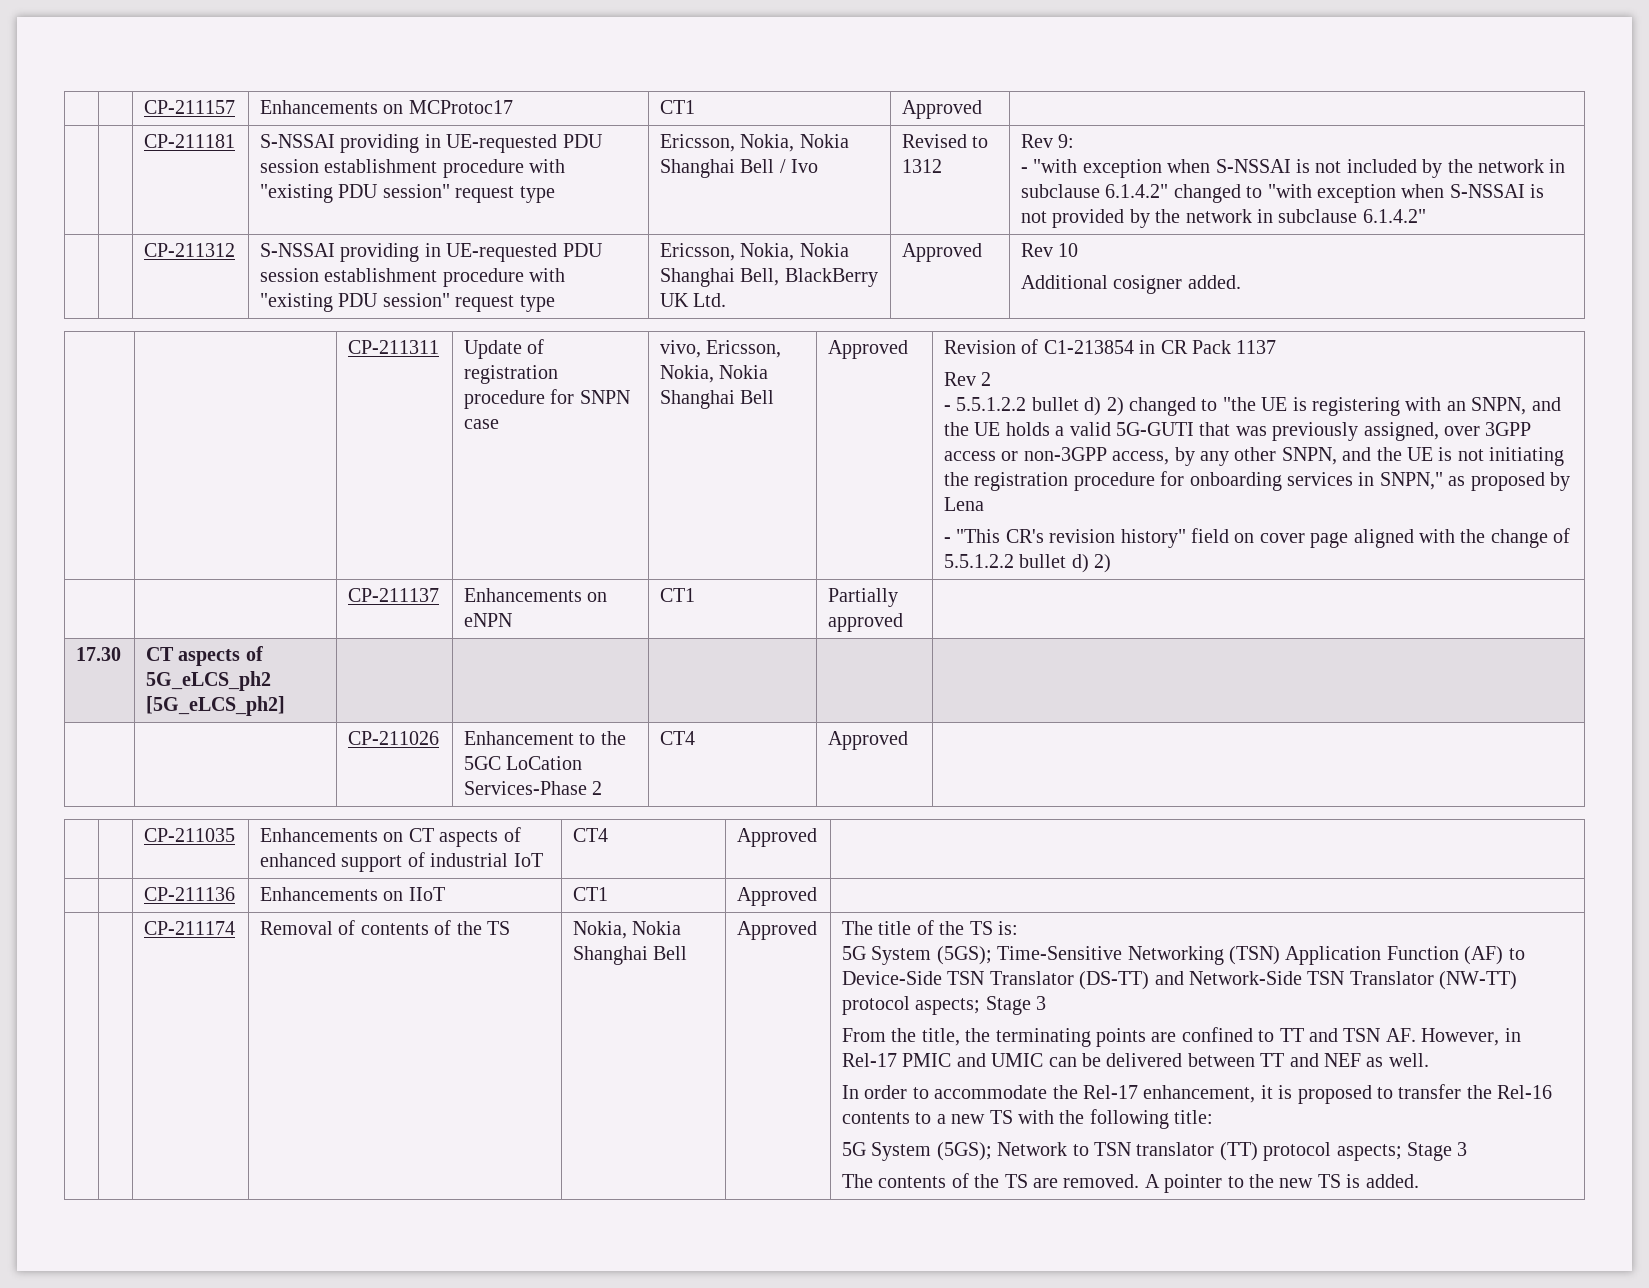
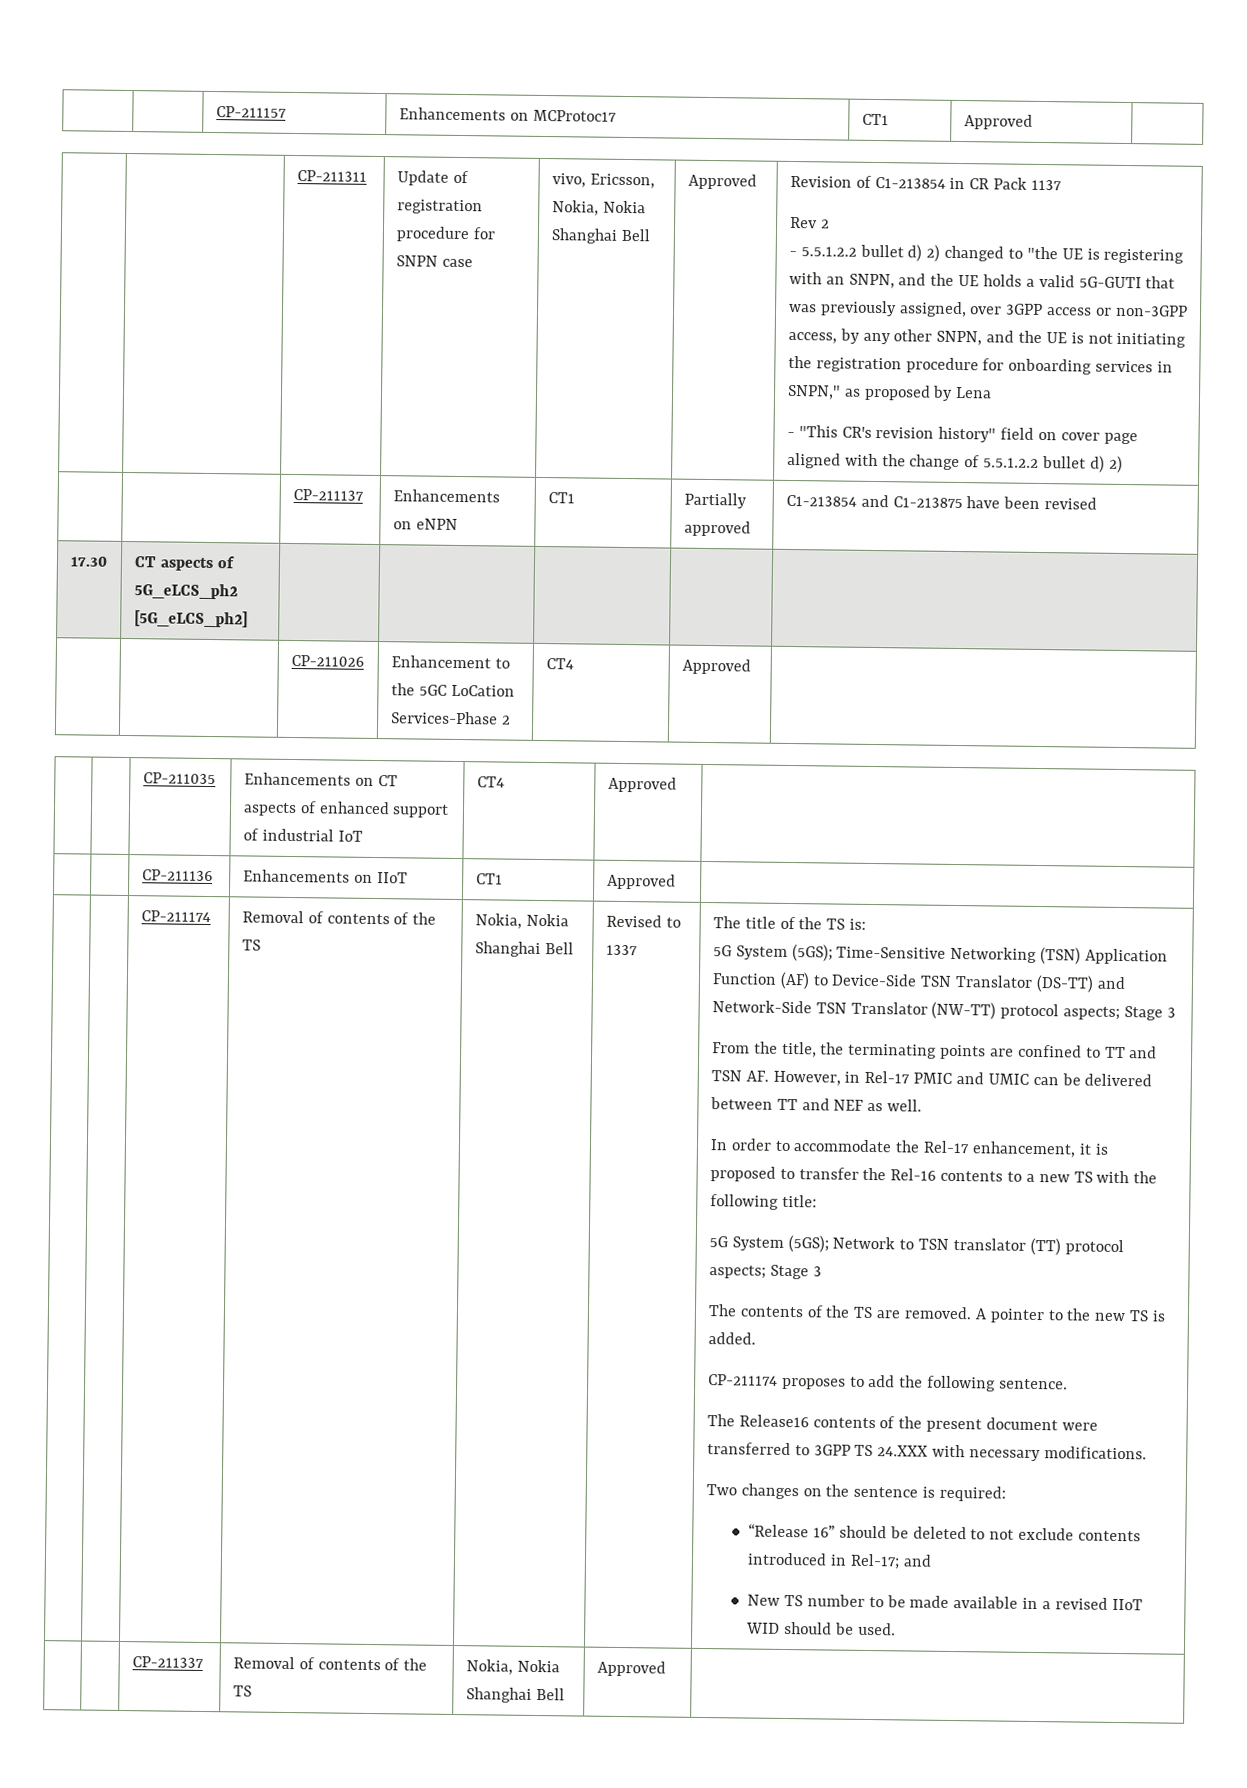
[144,134,236,148] [260,134,603,153] [260,159,566,178] [260,184,555,203] [660,134,849,152] [660,159,819,178] [902,134,989,148] [902,159,943,173] [1021,134,1075,148] [1021,159,1566,178] [1021,184,1545,203] [1021,209,1426,228] [144,243,236,257] [260,243,603,262] [260,268,566,287] [260,293,555,312] [660,243,849,261] [660,268,878,287] [660,293,727,307] [902,243,983,262] [1021,243,1079,257] [1021,275,1241,294] // | | CP-211181 | S-NSSAI providing in UE-requested PDU session establishment procedure with "existing PDU session" request type | Ericsson, Nokia, Nokia Shanghai Bell / Ivo | Revised to 1312 | Rev 9: // - "with exception when S-NSSAI is not included by the network in subclause 6.1.4.2" changed to "with exception when S-NSSAI is not provided by the network in subclause 6.1.4.2" // | | CP-211312 | S-NSSAI providing in UE-requested PDU session establishment procedure with "existing PDU session" request type | Ericsson, Nokia, Nokia Shanghai Bell, BlackBerry UK Ltd. | Approved | Rev 10 // Additional cosigner added. -> (1033, 122) none
(904, 622) none -> [785,494,1098,510] C1-213854 and C1-213875 have been revised
[737,921,818,940] Approved -> [605,914,681,928] [605,944,638,956] Revised to 1337
(1419, 1181) none -> [707,1374,1068,1392] [706,1414,1098,1433] [706,1442,1147,1462] [705,1483,1006,1502] [748,1523,1141,1542] [747,1552,932,1570] [747,1594,1143,1611] [746,1621,896,1636] [131,1656,204,1669] [232,1656,428,1671] [232,1685,252,1697] [465,1659,560,1675] [465,1687,565,1703] [596,1660,666,1677] // CP-211174 proposes to add the following sentence. // The Release16 contents of the present document were transferred to 3GPP TS 24.XXX with necessary modifications. // Two changes on the sentence is required: // “Release 16” should be deleted to not exclude contents introduced in Rel-17; and // New TS number to be made available in a revised IIoT WID should be used. // | | CP-211337 | Removal of contents of the TS | Nokia, Nokia Shanghai Bell | Approved |

